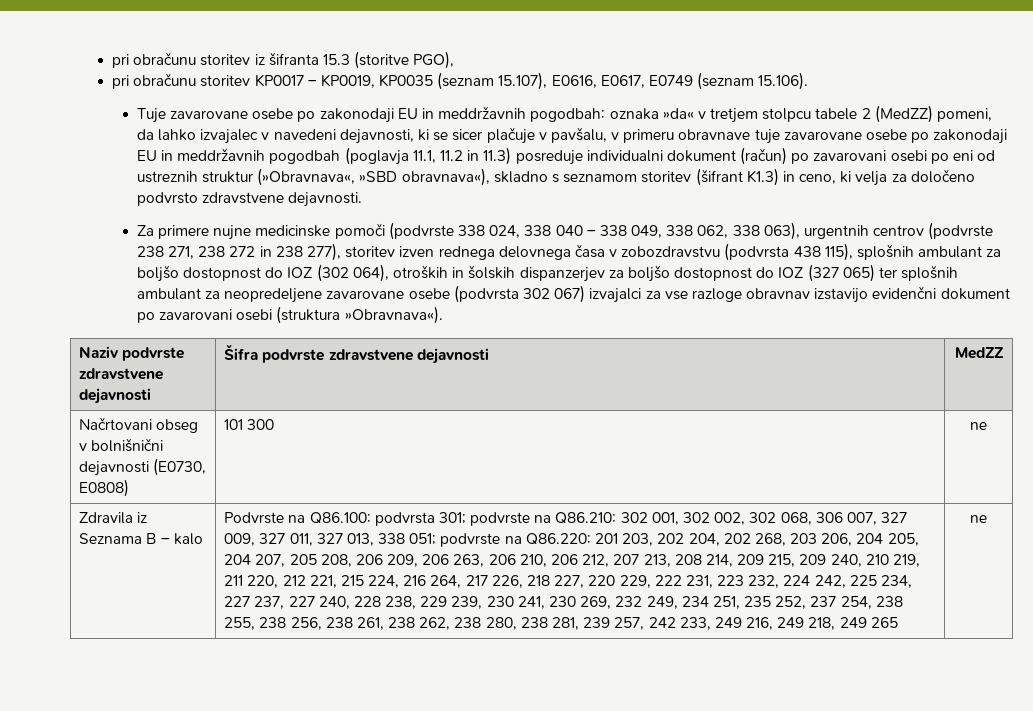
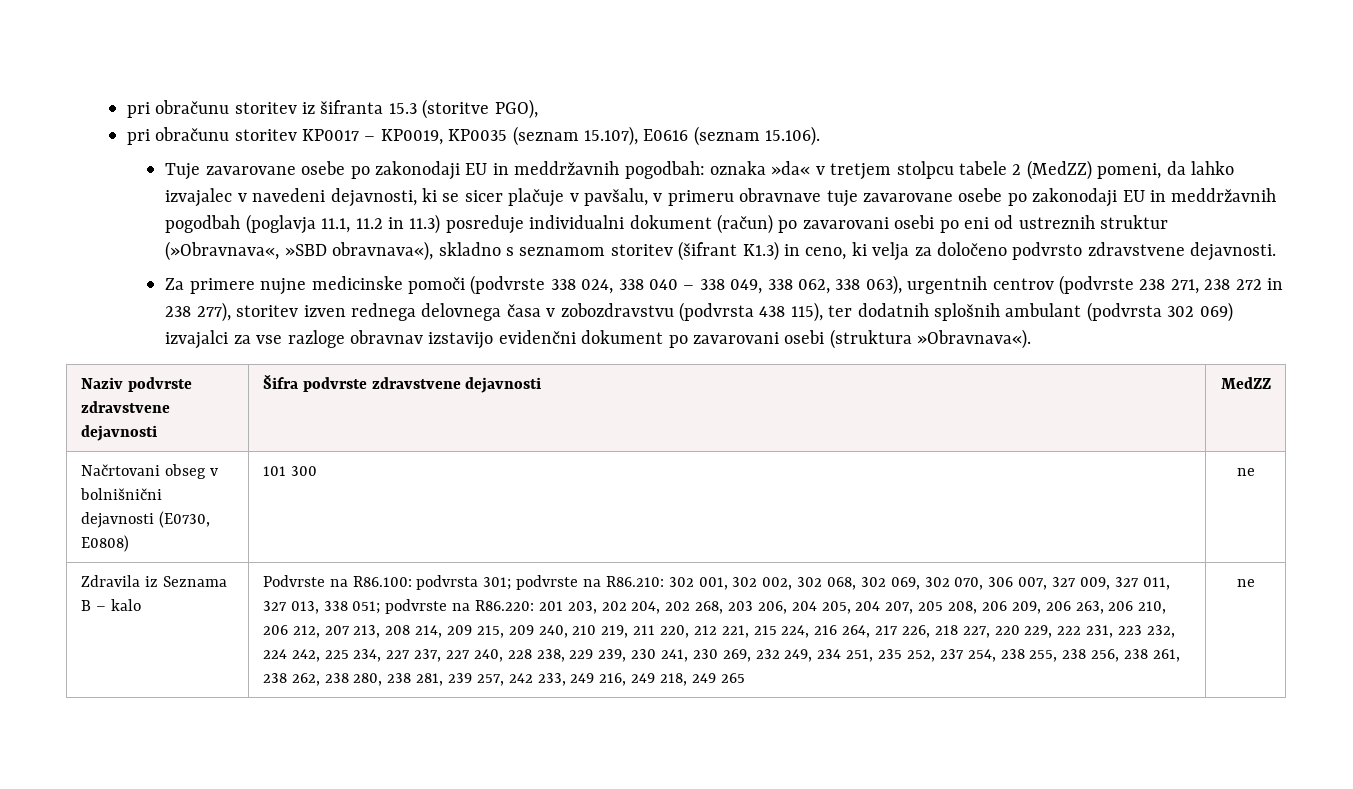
[551,75,693,88] E0616, E0617, E0749 -> [643,129,689,141] E0616
[857,244,1002,260] [136,264,959,282] [136,288,450,303] splošnih ambulant za boljšo dostopnost do IOZ (302 064), otroških in šolskih dispanzerjev za boljšo dostopnost do IOZ (327 065) ter splošnih ambulant za neopredeljene zavarovane osebe -> [828,303,1082,321] ter dodatnih splošnih ambulant
[554,285,586,303] 067) -> [1199,302,1233,322] 069)
[309,512,371,524] Q86.100: -> [352,576,412,587] R86.100:
[555,512,617,524] Q86.210: -> [605,576,664,587] R86.210:
(812, 518) none -> [860,577,984,590] 302 069, 302 070,
[525,533,591,545] Q86.220: -> [475,600,535,611] R86.220:

